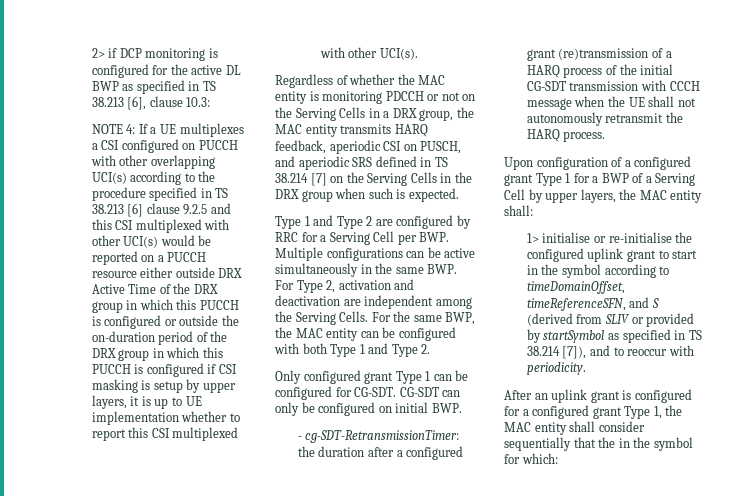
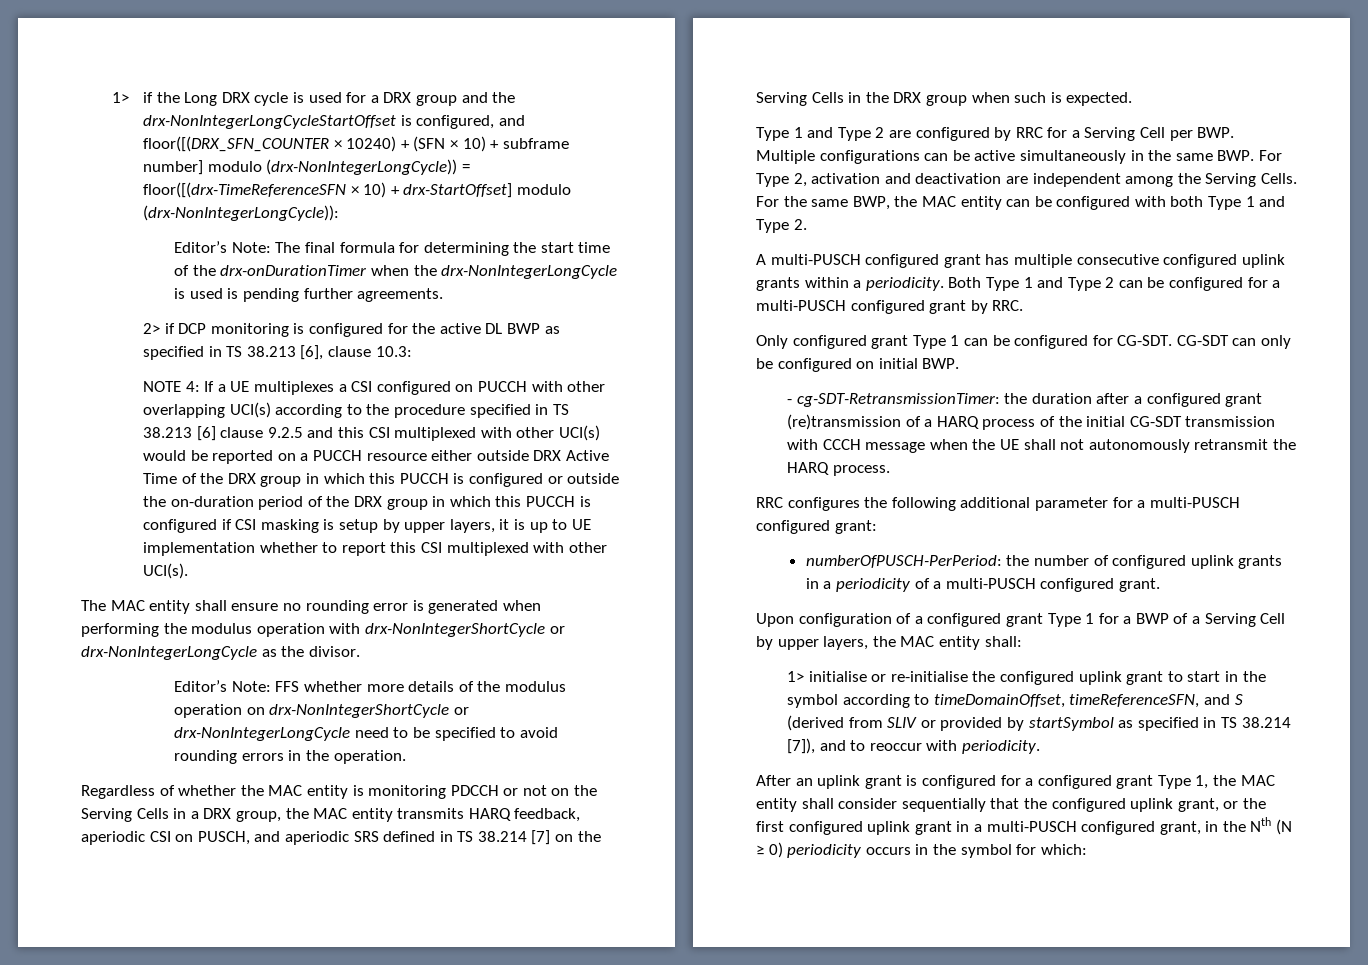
(91, 53) none -> [112,92,516,106] [143,115,525,129] [143,136,569,152] [143,159,470,175] [143,182,572,198] [143,205,340,221] [174,241,611,256] [174,265,618,279] [174,288,444,302] 1> if the Long DRX cycle is used for a DRX group and the drx-NonIntegerLongCycleStartOffset is configured, and floor([(DRX_SFN_COUNTER × 10240) + (SFN × 10) + subframe number] modulo (drx-NonIntegerLongCycle)) = floor([(drx-TimeReferenceSFN × 10) + drx-StartOffset] modulo (drx-NonIntegerLongCycle)): // Editor’s Note: The final formula for determining the start time of the drx-onDurationTimer when the drx-NonIntegerLongCycle is used is pending further agreements. //
(418, 54) none -> [81,600,541,614] [81,623,565,637] [81,646,360,660] [174,680,566,692] [174,704,469,718] [174,727,558,741] [174,750,406,764] // The MAC entity shall ensure no rounding error is generated when performing the modulus operation with drx-NonIntegerShortCycle or drx-NonIntegerLongCycle as the divisor. // Editor’s Note: FFS whether more details of the modulus operation on drx-NonIntegerShortCycle or drx-NonIntegerLongCycle need to be specified to avoid rounding errors in the operation.
(431, 349) none -> [756,254,1285,268] [756,277,1281,291] [756,300,1024,314] // A multi-PUSCH configured grant has multiple consecutive configured uplink grants within a periodicity. Both Type 1 and Type 2 can be configured for a multi-PUSCH configured grant by RRC.
(606, 136) none -> [756,497,1240,511] [756,520,877,534] [805,555,1283,569] [805,578,1160,592] // RRC configures the following additional parameter for a multi-PUSCH configured grant: // numberOfPUSCH-PerPeriod: the number of configured uplink grants in a periodicity of a multi-PUSCH configured grant.
(616, 442) none -> [1051,798,1266,812] [756,817,1293,835] [756,842,911,858] configured uplink grant, or the first configured uplink grant in a multi-PUSCH configured grant, in the Nth (N ≥ 0) periodicity occurs

